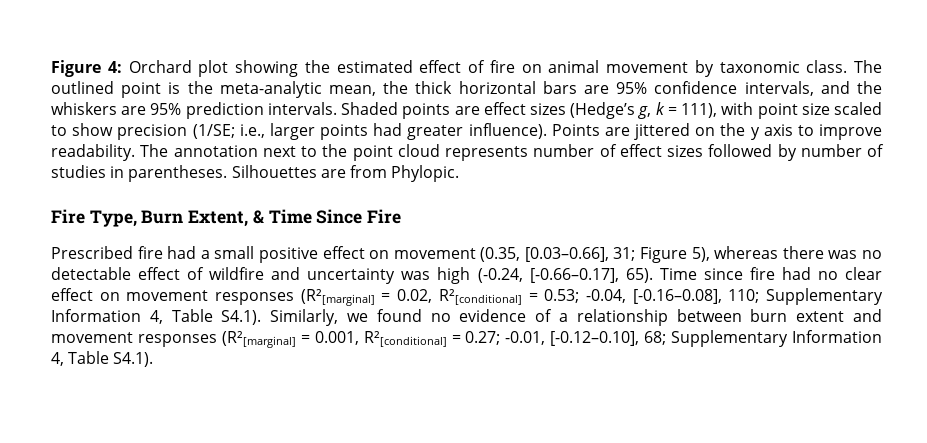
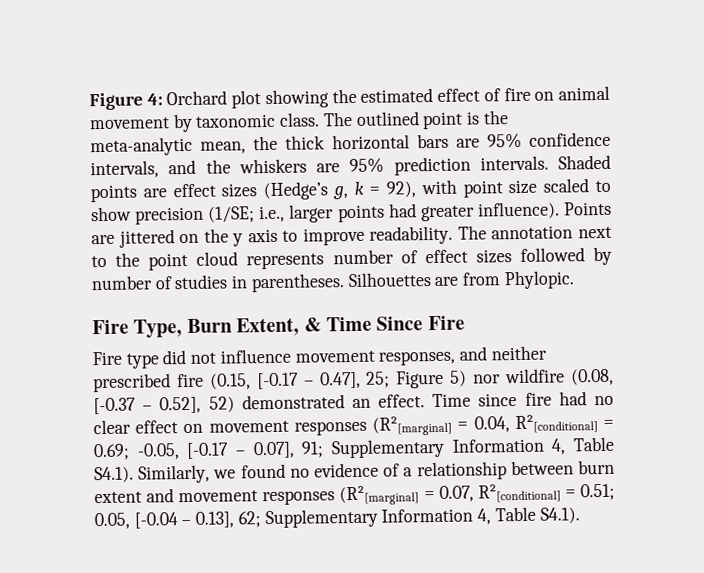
[681,103,718,118] 111), -> [386,181,417,198] 92),
[51,246,883,263] [51,267,653,284] Prescribed fire had a small positive effect on movement (0.35, [0.03–0.66], 31; Figure 5), whereas there was no detectable effect of wildfire and uncertainty was high (-0.24, [-0.66–0.17], 65). -> [92,345,547,369] [93,368,615,393] [93,394,426,415] Fire type did not influence movement responses, and neither prescribed fire (0.15, [-0.17 – 0.47], 25; Figure 5) nor wildfire (0.08, [-0.37 – 0.52], 52) demonstrated an effect.
[397,289,760,305] 0.02, R²[conditional] = 0.53; -0.04, [-0.16–0.08], 110; -> [473,414,614,434] [93,441,325,461] 0.04, R²[conditional] = 0.69; -0.05, [-0.17 – 0.07], 91;
[314,331,667,347] 0.001, R²[conditional] = 0.27; -0.01, [-0.12–0.10], 68; -> [438,483,615,503] [94,511,261,530] 0.07, R²[conditional] = 0.51; 0.05, [-0.04 – 0.13], 62;

